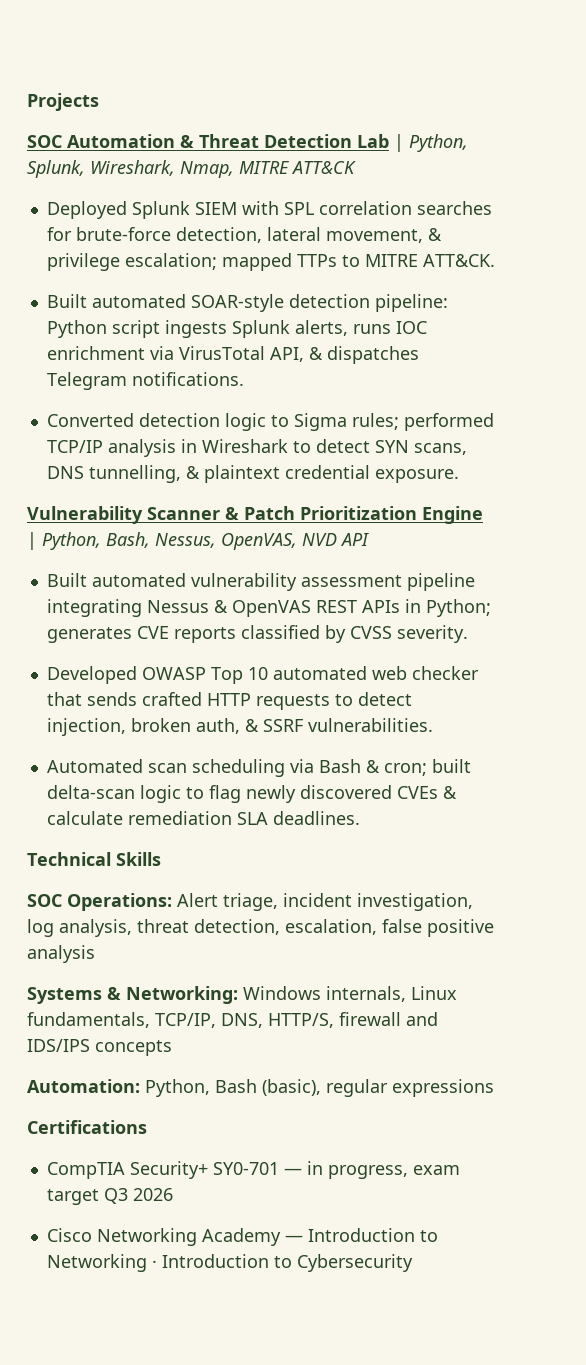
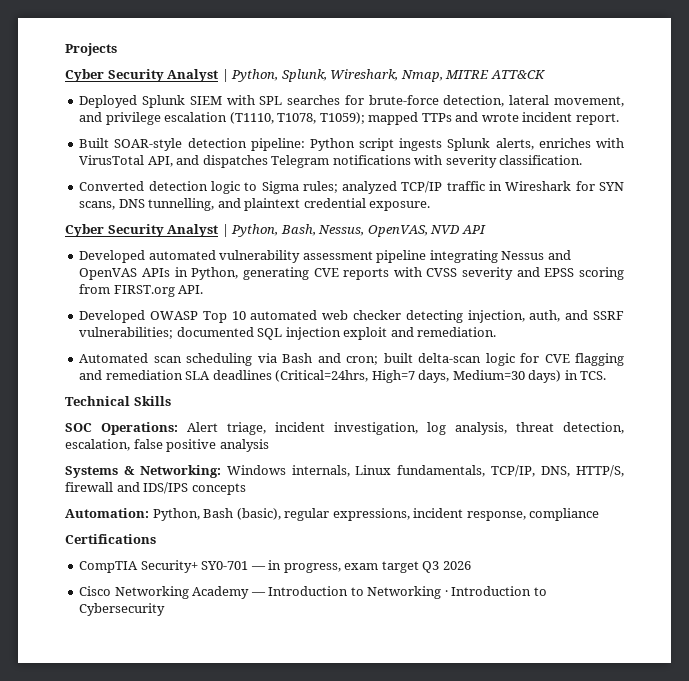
[27,134,389,148] SOC Automation & Threat Detection Lab -> [65,69,219,82] Cyber Security Analyst
[318,201,412,215] correlation -> (283, 100) none
[427,228,442,241] [46,253,495,271] [46,294,186,308] & privilege escalation; mapped TTPs to MITRE ATT&CK. // Built automated -> [79,112,619,125] [79,138,110,148] and privilege escalation (T1110, T1078, T1059); mapped TTPs and wrote incident report. // Built
[352,321,427,334] [46,346,174,360] runs IOC enrichment via -> [538,138,625,148] enriches with
[308,347,323,360] & -> [176,155,200,165] and
[131,372,244,386] notifications. -> [332,155,583,168] notifications with severity classification.
[403,413,494,431] [46,439,370,457] performed TCP/IP analysis in Wireshark to detect -> [342,181,595,194] analyzed TCP/IP traffic in Wireshark for
[185,466,200,479] & -> [217,198,241,208] and
[27,506,483,524] Vulnerability Scanner & Patch Prioritization Engine -> [65,224,219,237] Cyber Security Analyst
[46,573,87,587] Built -> [79,250,146,263] Developed
[213,599,491,617] [46,625,468,643] & OpenVAS REST APIs in Python; generates CVE reports classified by CVSS severity. -> [547,250,571,260] [79,267,624,280] [79,284,204,297] and OpenVAS APIs in Python, generating CVE reports with CVSS severity and EPSS scoring from FIRST.org API.
[46,692,412,710] [46,718,433,736] that sends crafted HTTP requests to detect injection, broken auth, & SSRF vulnerabilities. -> [405,310,624,323] [79,327,497,340] detecting injection, auth, and SSRF vulnerabilities; documented SQL injection exploit and remediation.
[365,760,380,773] & -> [317,353,341,363] and
[185,785,457,803] [46,811,360,825] to flag newly discovered CVEs & calculate remediation SLA deadlines. -> [520,353,625,366] [79,370,607,383] for CVE flagging and remediation SLA deadlines (Critical=24hrs, High=7 days, Medium=30 days) in TCS.
[392,1079,494,1097] expressions -> [332,508,600,521] expressions, incident response, compliance

